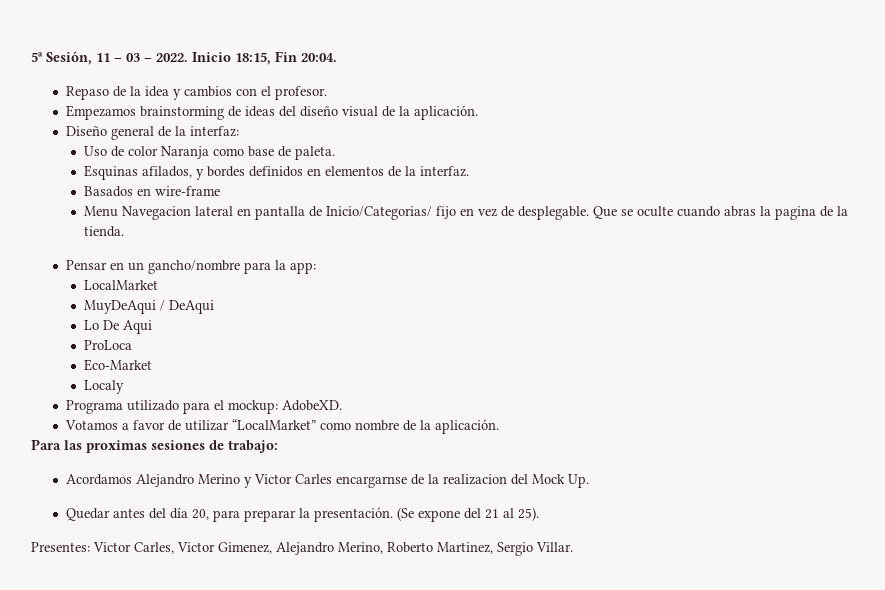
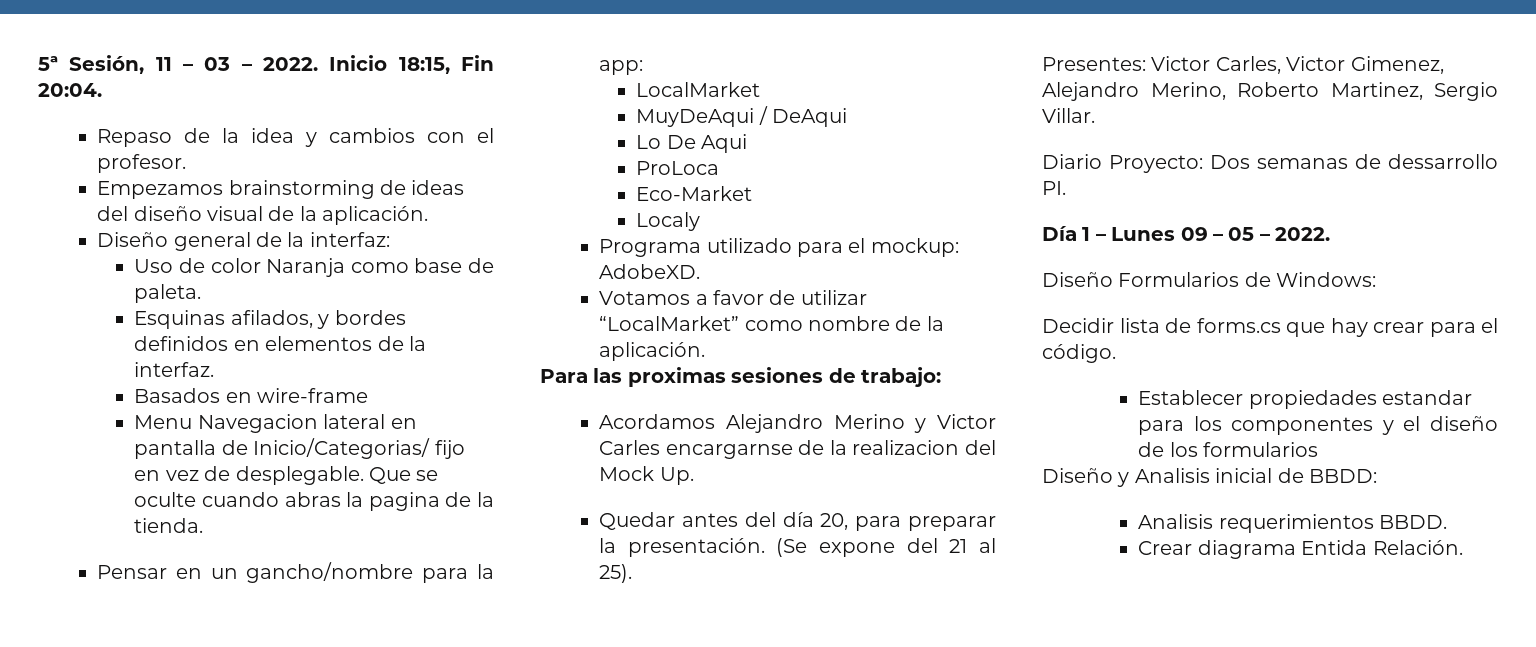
(573, 547) none -> [1042,154,1498,173] [1042,181,1066,195] [1042,226,1331,241] [1042,272,1377,287] [1042,318,1498,337] [1042,344,1116,363] [1138,390,1473,409] [1138,416,1498,435] [1138,442,1319,457] [1042,468,1377,487] [1138,514,1448,533] [1138,540,1463,559] // Diario Proyecto: Dos semanas de dessarrollo PI. // Día 1 – Lunes 09 – 05 – 2022. // Diseño Formularios de Windows: // Decidir lista de forms.cs que hay crear para el código. // Establecer propiedades estandar para los componentes y el diseño de los formularios // Diseño y Analisis inicial de BBDD: // Analisis requerimientos BBDD. // Crear diagrama Entida Relación.

